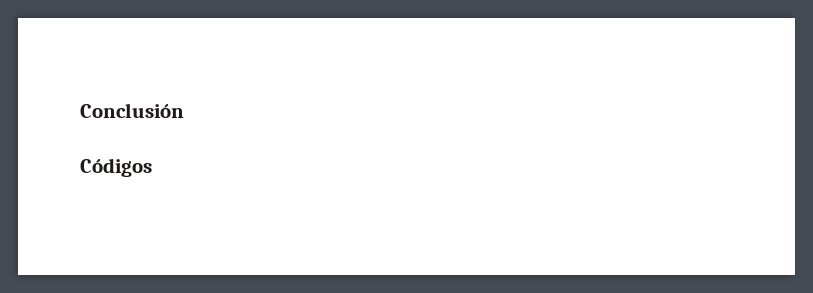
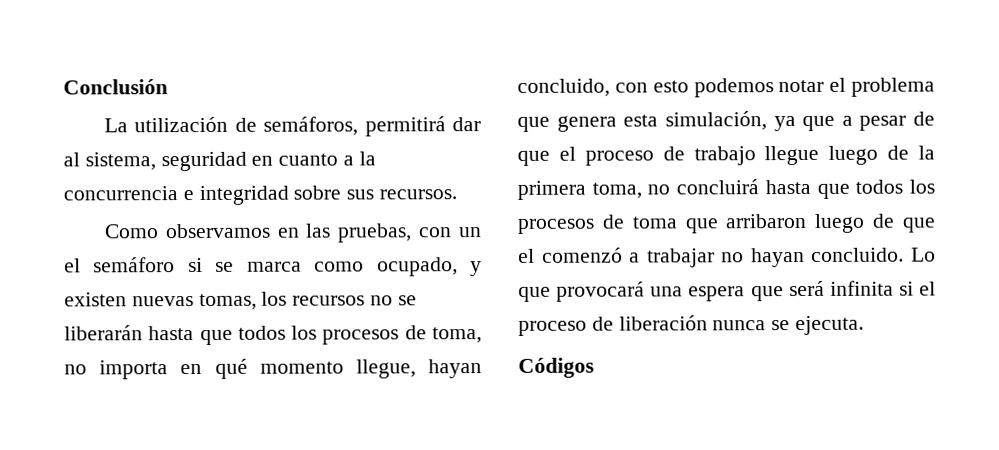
(184, 110) none -> [103,116,481,137] [63,151,376,172] [63,185,458,205] [103,223,482,243] [64,257,483,277] [64,291,417,310] [64,325,482,345] [64,358,482,380] [517,77,935,98] [517,111,935,132] [517,145,935,166] [517,179,935,200] [517,213,936,234] [518,247,936,268] [518,280,936,302] [518,315,865,336] // La utilización de semáforos, permitirá dar al sistema, seguridad en cuanto a la concurrencia e integridad sobre sus recursos. // Como observamos en las pruebas, con un el semáforo si se marca como ocupado, y existen nuevas tomas, los recursos no se liberarán hasta que todos los procesos de toma, no importa en qué momento llegue, hayan concluido, con esto podemos notar el problema que genera esta simulación, ya que a pesar de que el proceso de trabajo llegue luego de la primera toma, no concluirá hasta que todos los procesos de toma que arribaron luego de que el comenzó a trabajar no hayan concluido. Lo que provocará una espera que será infinita si el proceso de liberación nunca se ejecuta.

